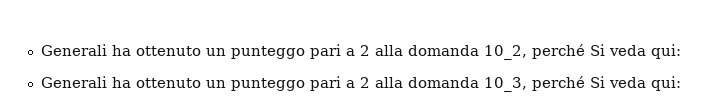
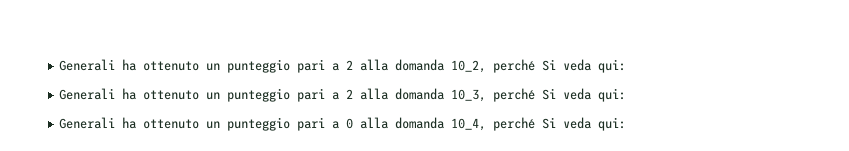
[40,44,305,59] Generali ha ottenuto un punteggo -> [59,59,291,73] Generali ha ottenuto un punteggio
[230,78,305,91] punteggo -> [227,88,291,102] punteggio
(681, 83) none -> [59,117,627,131] // Generali ha ottenuto un punteggio pari a 0 alla domanda 10_4, perché Si veda qui:

